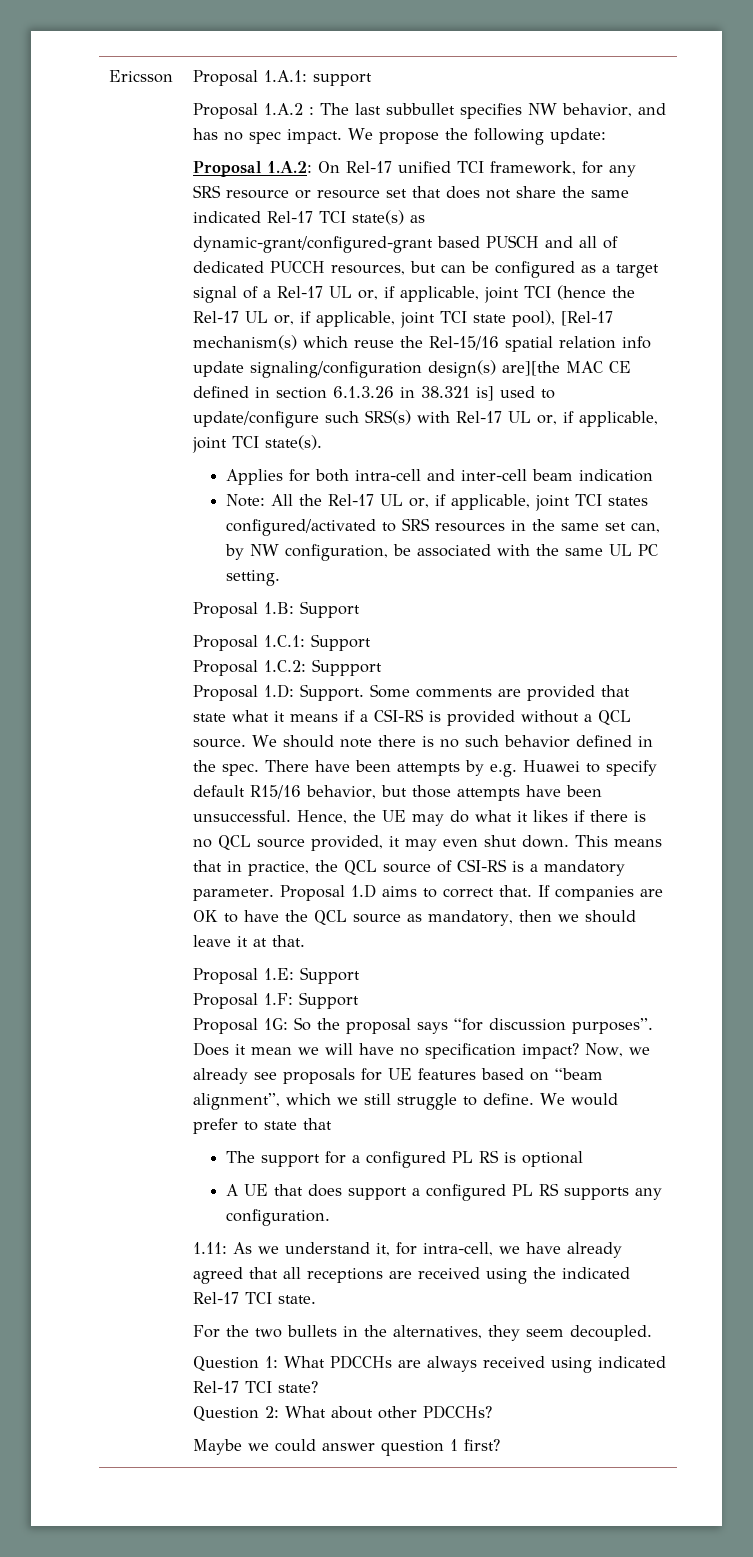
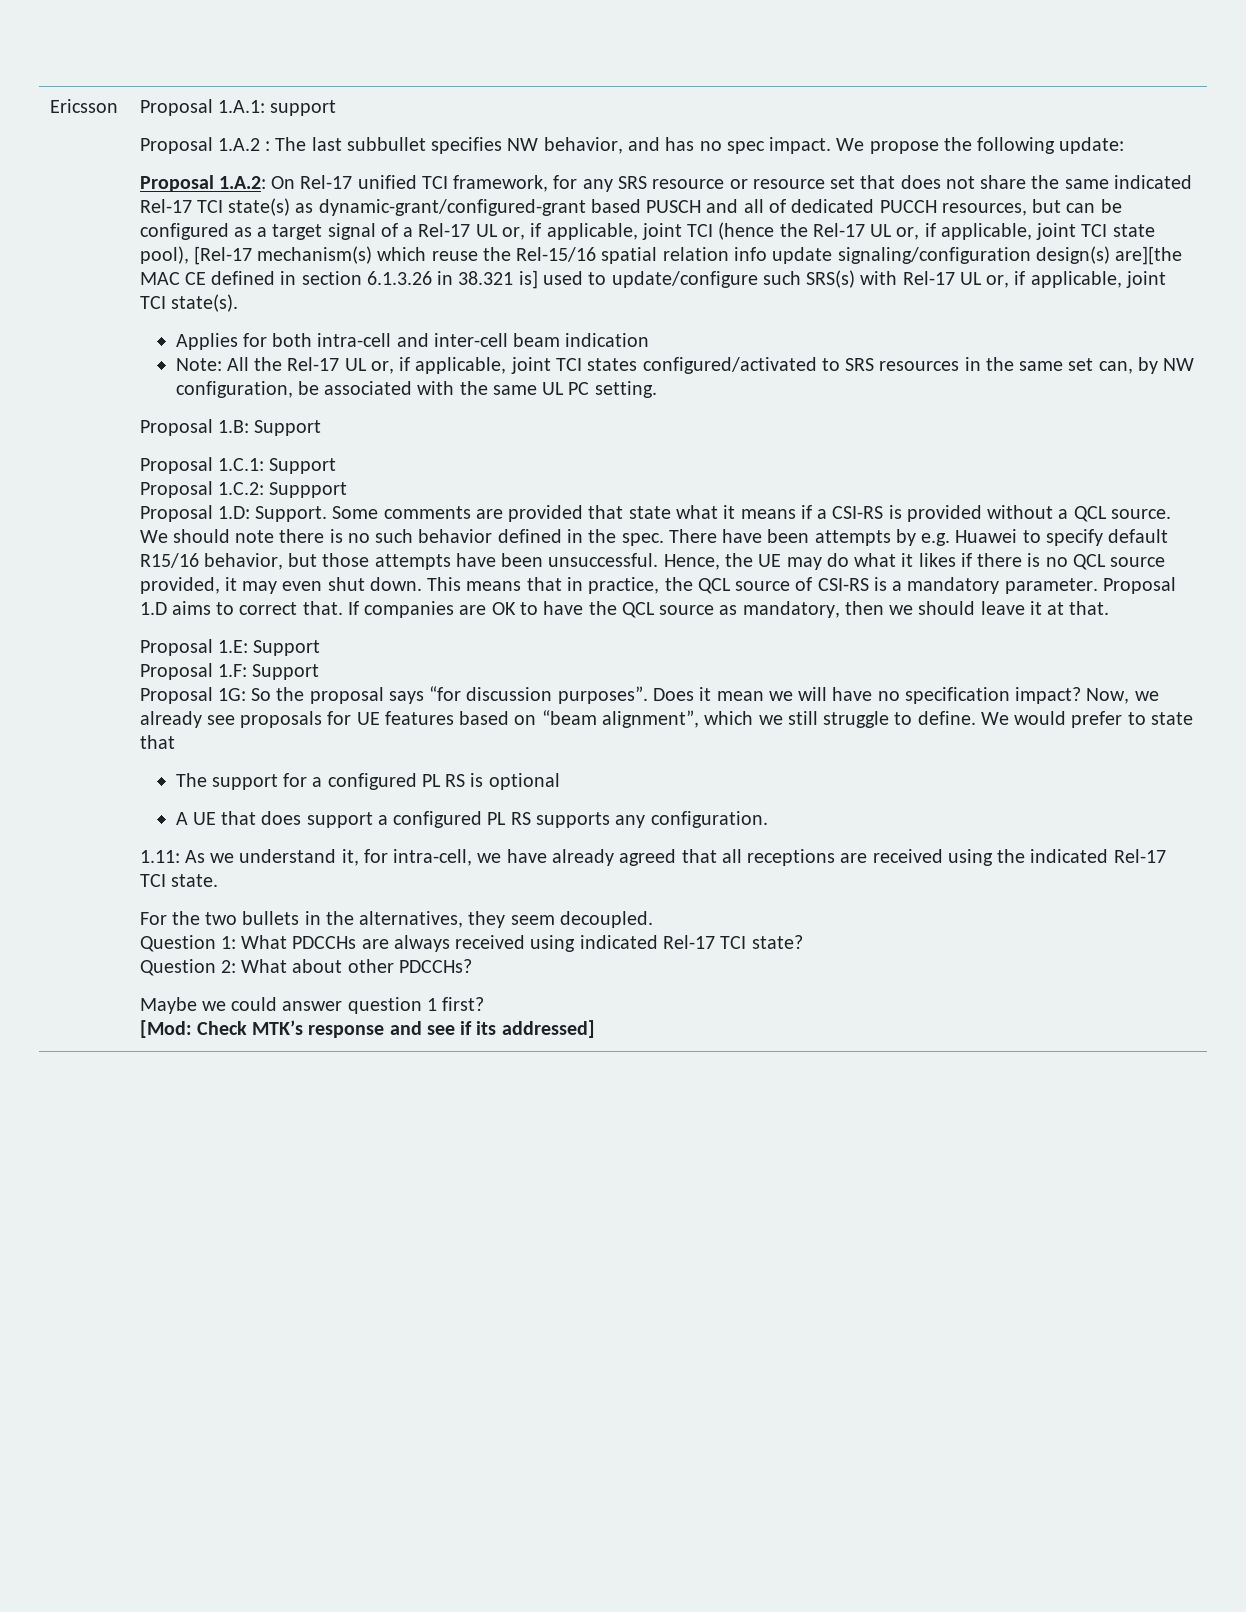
(500, 1445) none -> [139,1020,595,1038] // [Mod: Check MTK’s response and see if its addressed]

